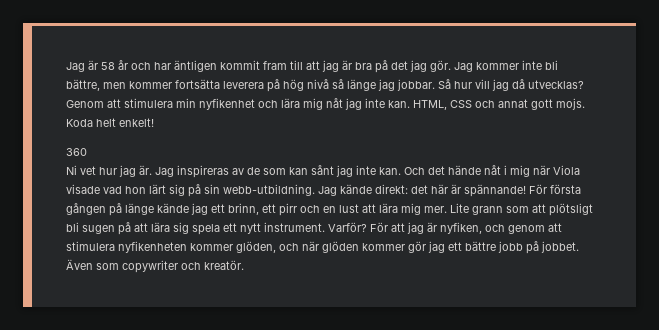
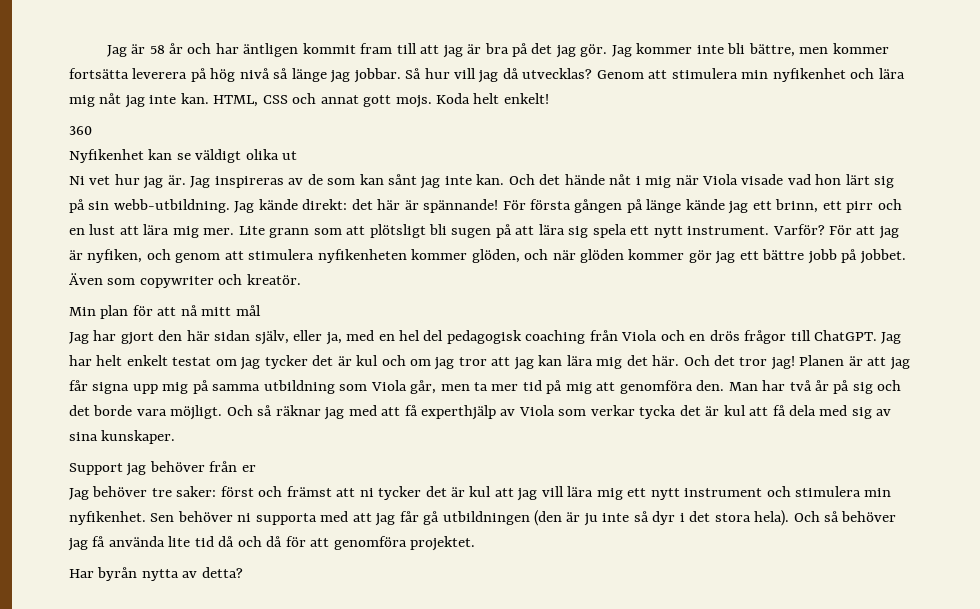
(87, 152) none -> [69,149,298,163] // Nyfikenhet kan se väldigt olika ut
(244, 265) none -> [69,305,261,319] [69,330,902,345] [69,355,910,370] [69,380,902,394] [69,405,892,420] [69,430,176,444] [69,461,256,476] [69,486,892,501] [69,510,897,526] [68,536,476,551] [69,567,243,581] // Min plan för att nå mitt mål // Jag har gjort den här sidan själv, eller ja, med en hel del pedagogisk coaching från Viola och en drös frågor till ChatGPT. Jag har helt enkelt testat om jag tycker det är kul och om jag tror att jag kan lära mig det här. Och det tror jag! Planen är att jag får signa upp mig på samma utbildning som Viola går, men ta mer tid på mig att genomföra den. Man har två år på sig och det borde vara möjligt. Och så räknar jag med att få experthjälp av Viola som verkar tycka det är kul att få dela med sig av sina kunskaper. // Support jag behöver från er // Jag behöver tre saker: först och främst att ni tycker det är kul att jag vill lära mig ett nytt instrument och stimulera min nyfikenhet. Sen behöver ni supporta med att jag får gå utbildningen (den är ju inte så dyr i det stora hela). Och så behöver jag få använda lite tid då och då för att genomföra projektet. // Har byrån nytta av detta?

